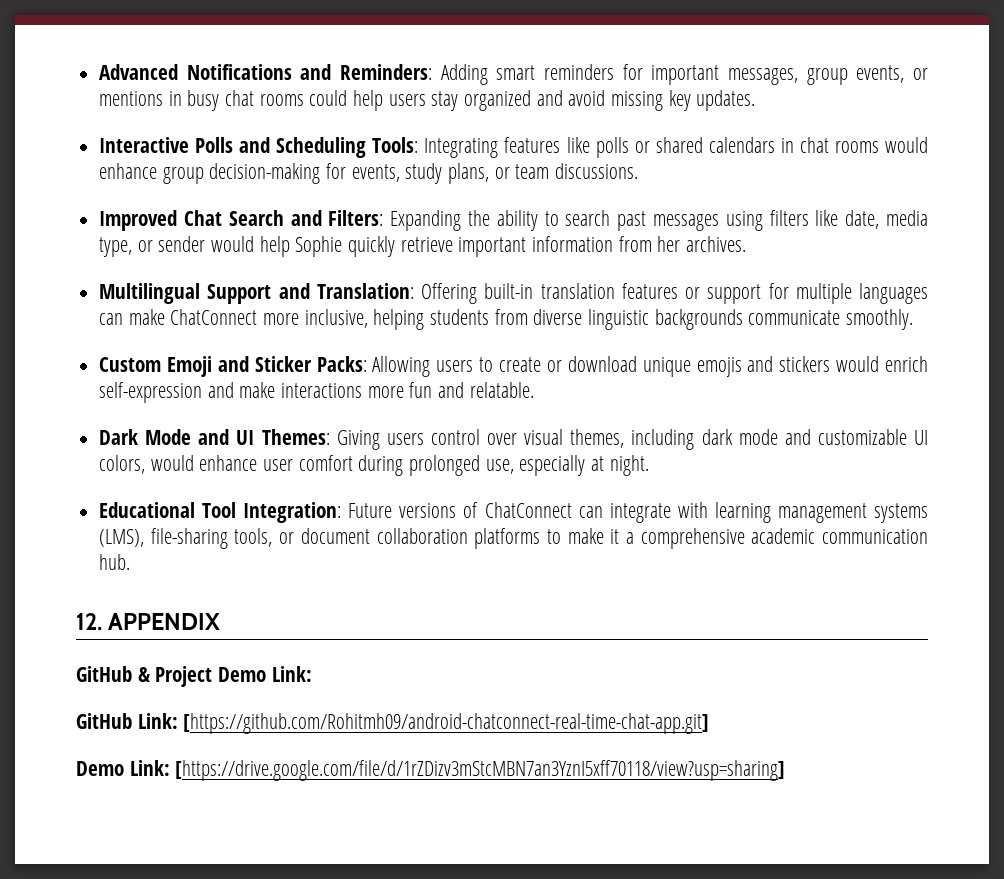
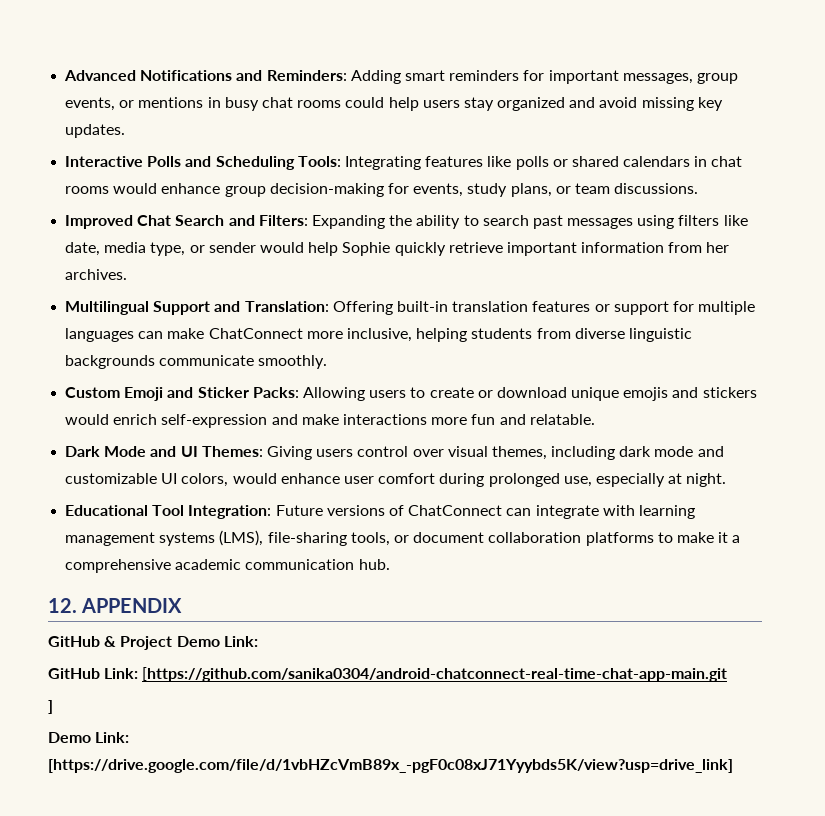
[183,713,710,734] [76,760,786,781] [https://github.com/Rohitmh09/android-chatconnect-real-time-chat-app.git] // Demo Link: [https://drive.google.com/file/d/1rZDizv3mStcMBN7an3YznI5xff70118/view?usp=sharing] -> [142,667,728,682] [48,700,53,714] [48,732,130,743] [48,759,733,773] [https://github.com/sanika0304/android-chatconnect-real-time-chat-app-main.git // ] // Demo Link: [https://drive.google.com/file/d/1vbHZcVmB89x_-pgF0c08xJ71Yyybds5K/view?usp=drive_link]

